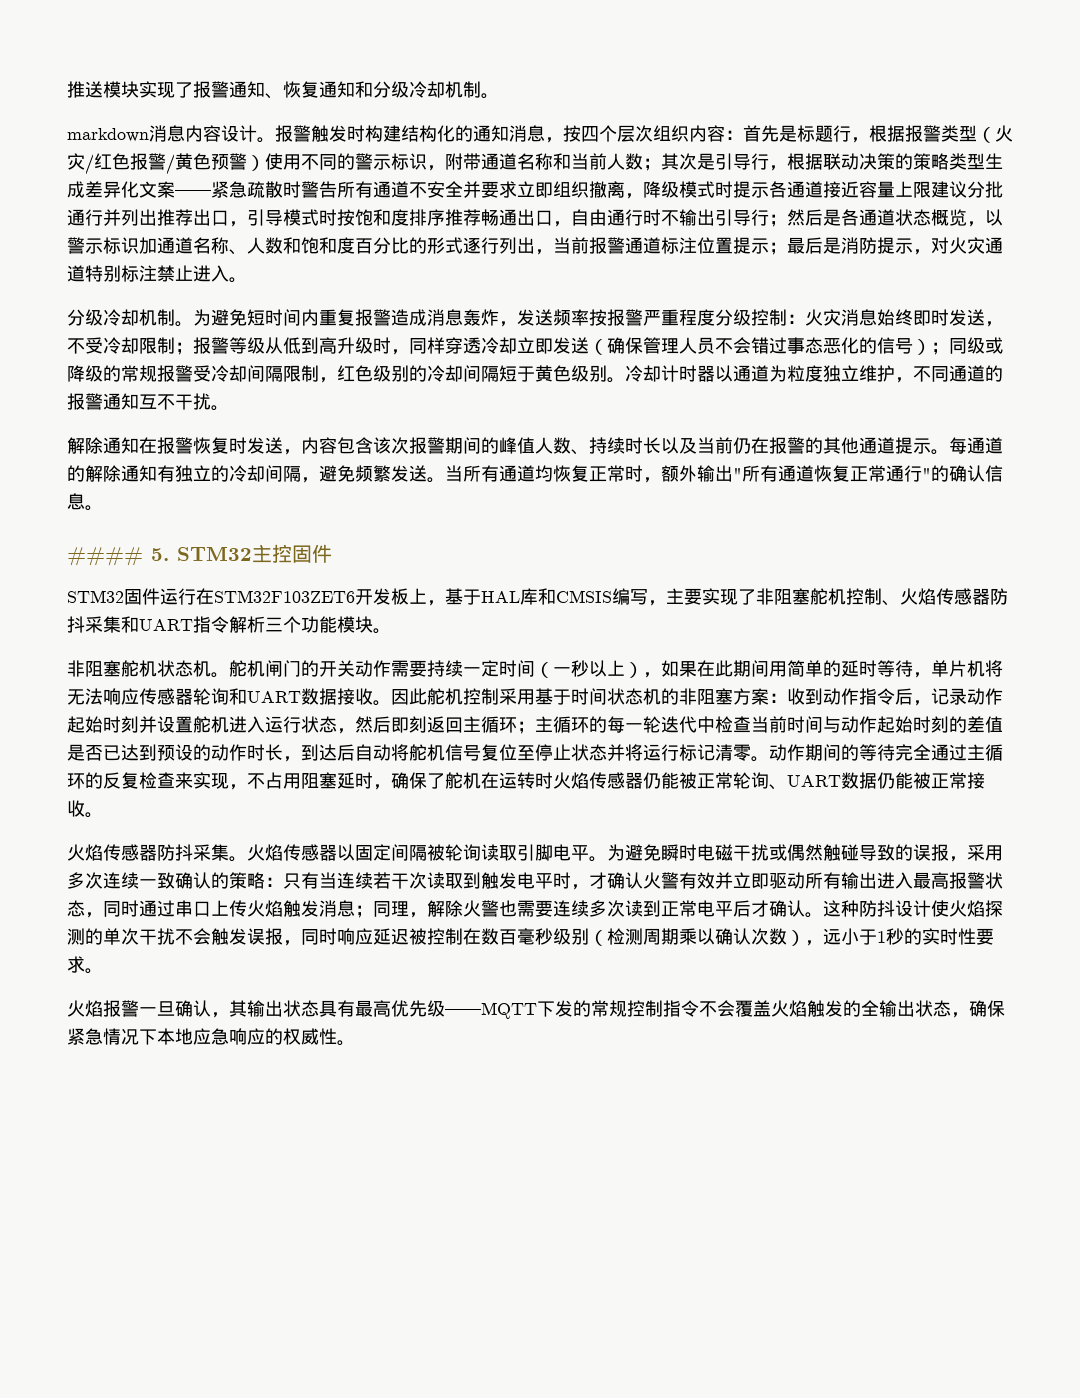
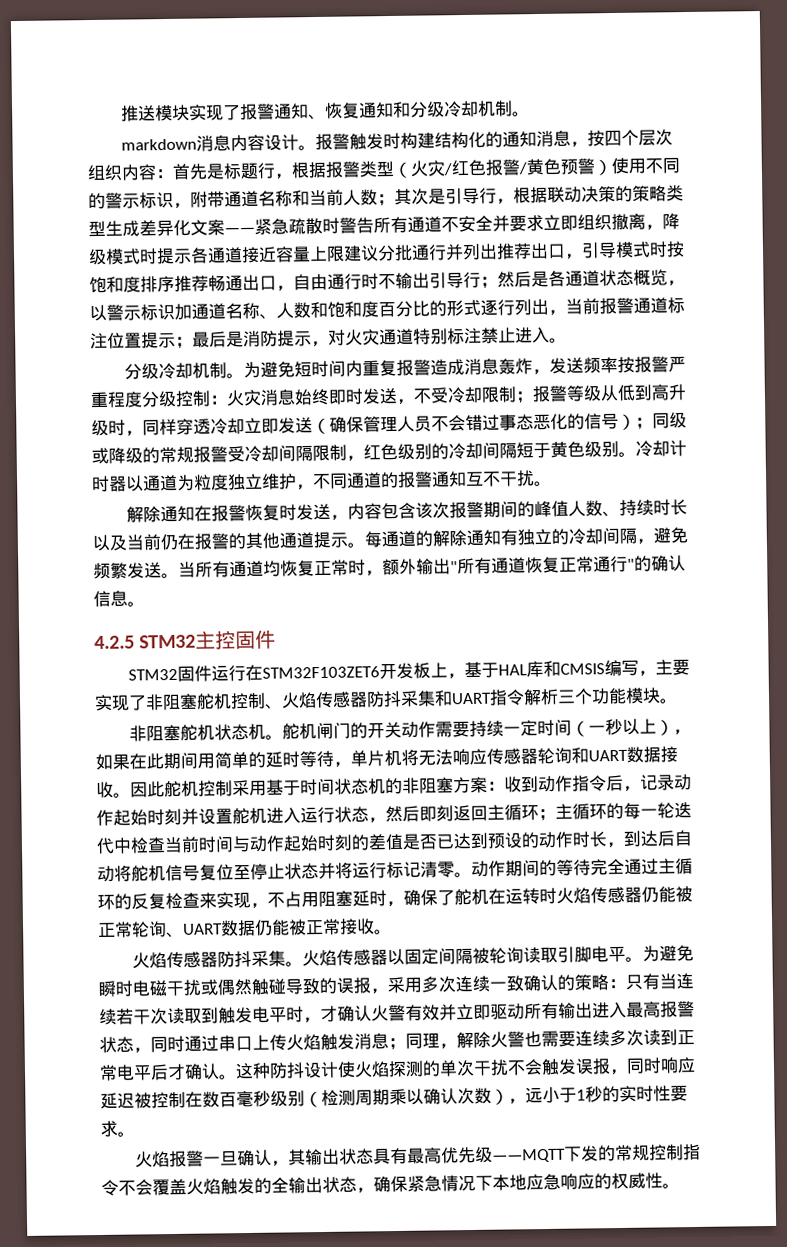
[67,547,169,566] #### 5. -> [94,635,135,650] 4.2.5

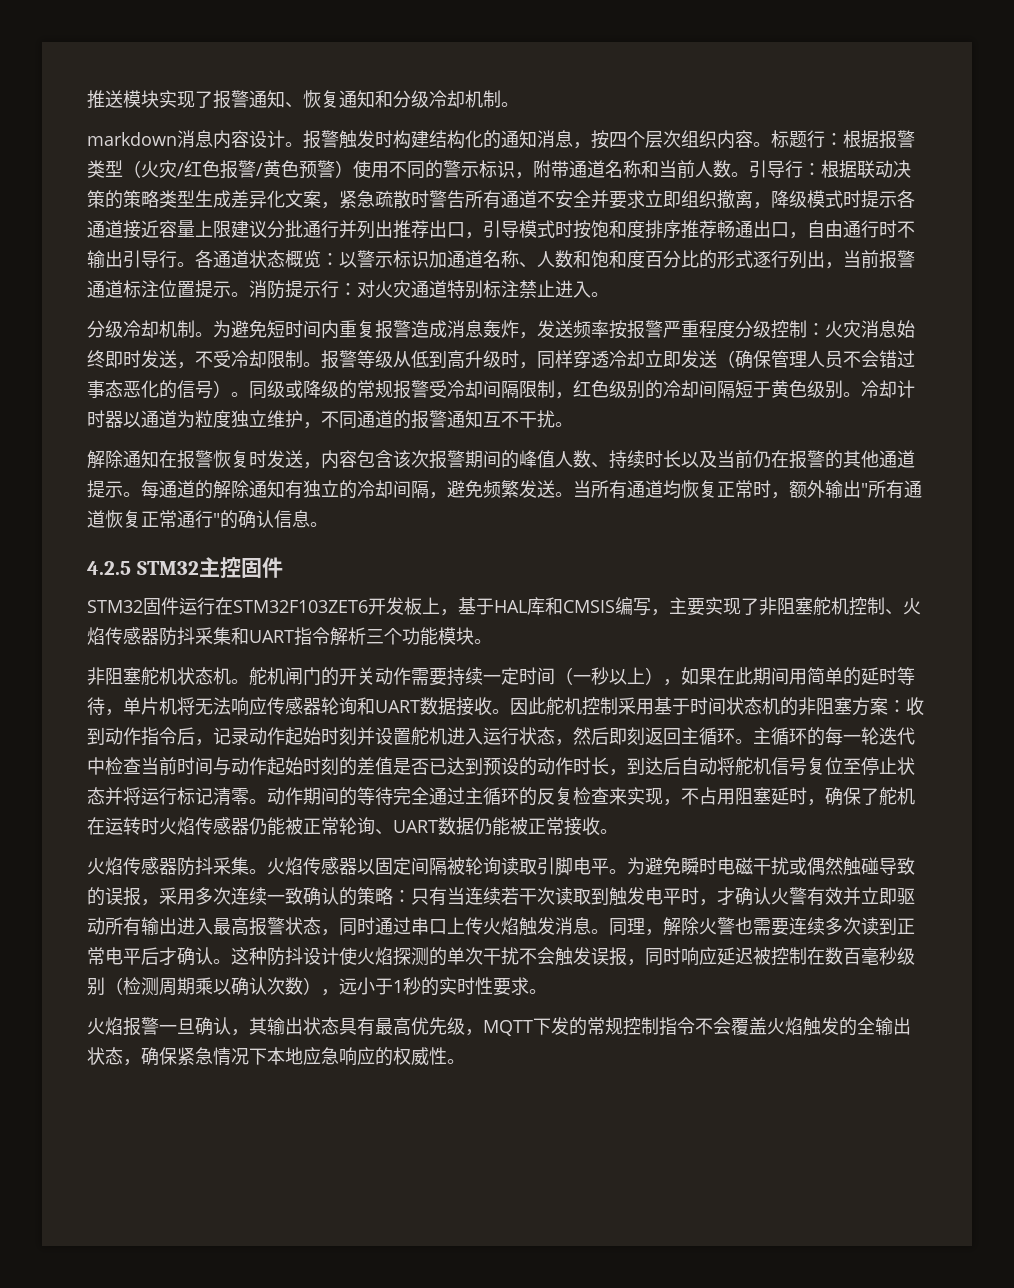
[155,162,293,180] ：首先是标题行， -> [753,130,843,148] 。标题行：
[377,187,514,207] ；其次是引导行， -> [731,160,821,178] 。引导行：
[224,227,255,234] —— -> [321,202,339,209] ，
[480,270,549,289] ；然后是 -> [177,262,195,267] 。
[667,280,685,287] ， -> [321,253,339,266] ：
[175,330,244,349] ；最后是 -> [231,292,249,297] 。
[311,340,329,348] ， -> [321,280,357,298] 行：
[515,391,534,404] ； -> [303,362,321,367] 。
[635,417,653,430] ； -> [231,392,249,397] 。
[538,808,556,822] ； -> [735,739,753,744] 。
[388,1037,406,1051] ； -> [591,929,609,934] 。
[491,1148,566,1163] ——MQTT -> [465,1020,533,1036] ，MQTT

